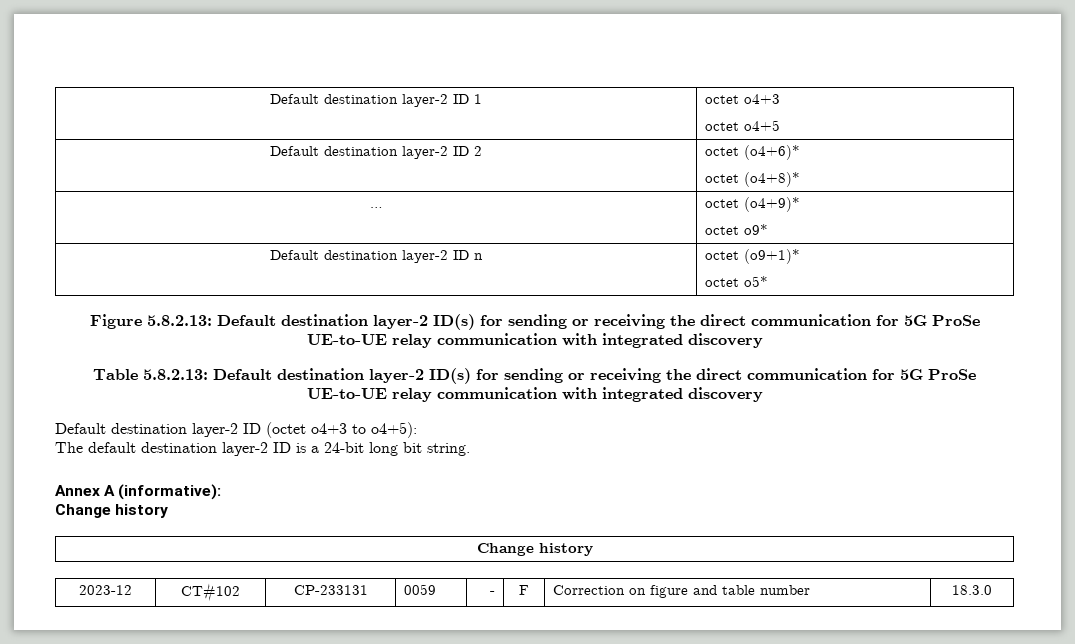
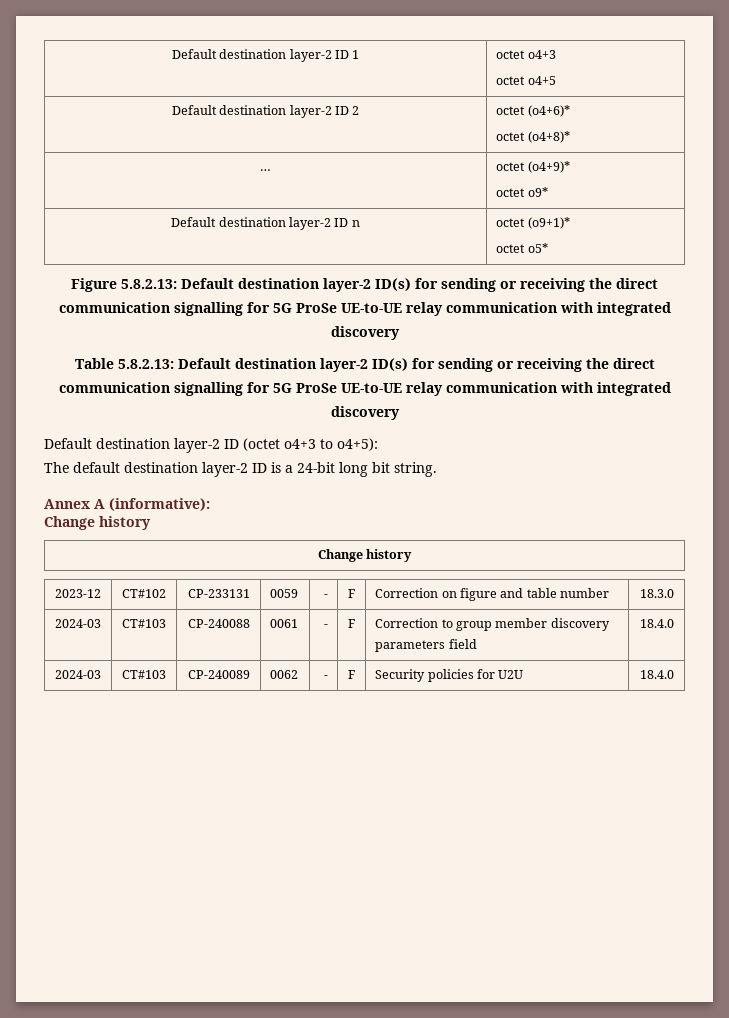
(871, 320) none -> [173,302,243,316] signalling
(867, 374) none -> [173,382,243,396] signalling
(992, 590) none -> [55,619,101,628] [122,619,166,628] [187,619,250,628] [270,619,299,628] [323,624,328,628] [348,619,355,628] [375,618,610,631] [375,639,477,652] [639,619,674,628] [55,670,101,679] [122,670,166,679] [187,670,250,679] [270,670,299,679] [323,675,328,679] [348,670,355,679] [375,669,524,682] [639,670,674,679] // 2024-03 | CT#103 | CP-240088 | 0061 | - | F | Correction to group member discovery parameters field | 18.4.0 // 2024-03 | CT#103 | CP-240089 | 0062 | - | F | Security policies for U2U | 18.4.0

